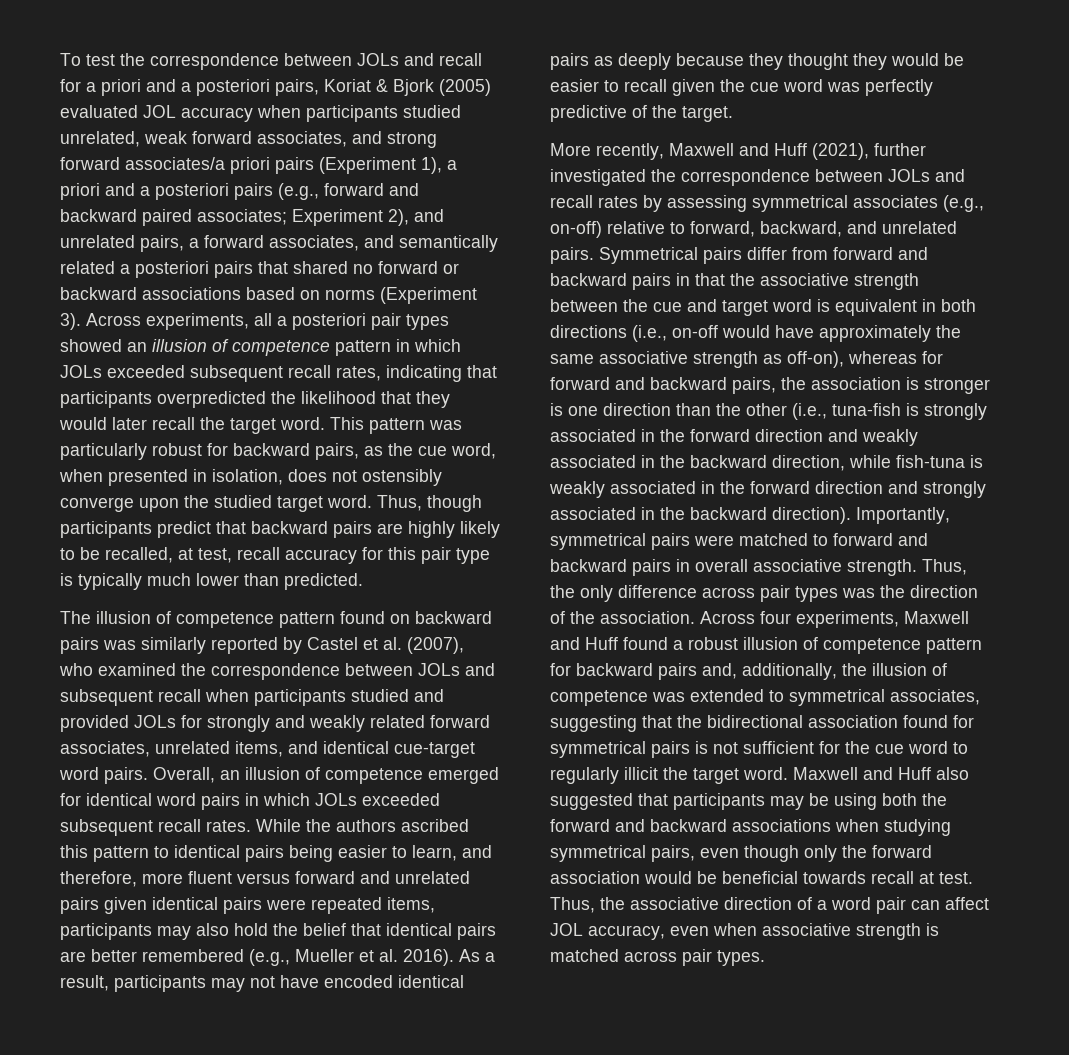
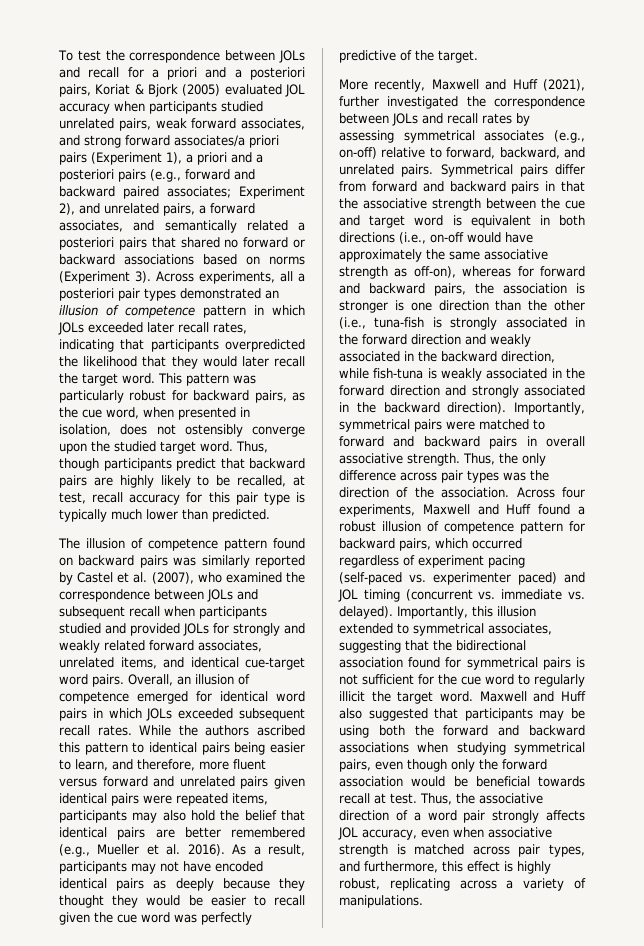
[60,131,140,147] unrelated, -> [59,118,151,131] unrelated pairs,
[60,339,122,352] showed -> [180,288,261,299] demonstrated
[190,365,283,382] subsequent -> [147,322,174,333] later
[658,663,947,680] [550,690,685,706] pairs and, additionally, the illusion of competence was -> [399,538,522,551] [339,555,525,568] [339,572,585,585] [338,589,585,602] [339,606,536,619] pairs, which occurred regardless of experiment pacing (self-paced vs. experimenter paced) and JOL timing (concurrent vs. immediate vs. delayed). Importantly, this illusion
[911,897,989,910] can affect -> [492,810,585,823] strongly affects
[717,950,765,966] types. -> [549,844,585,857] [339,861,551,874] [339,878,586,891] [339,895,423,908] types, and furthermore, this effect is highly robust, replicating across a variety of manipulations.

